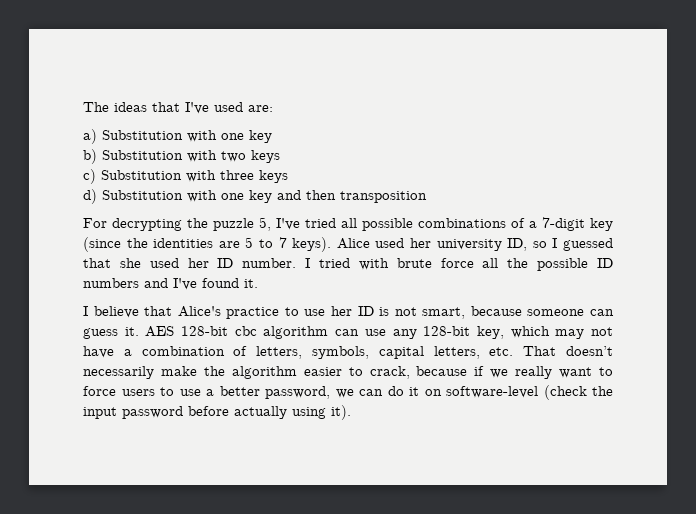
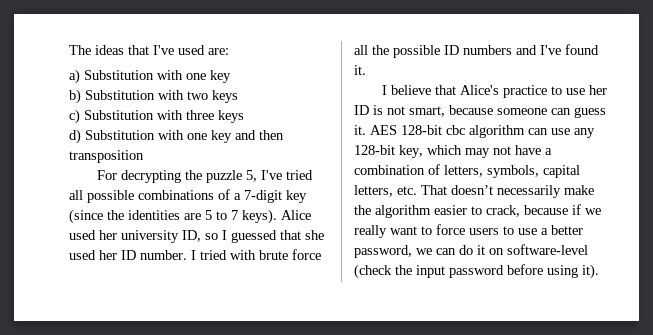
[234,406,287,419] actually -> (543, 269) none

